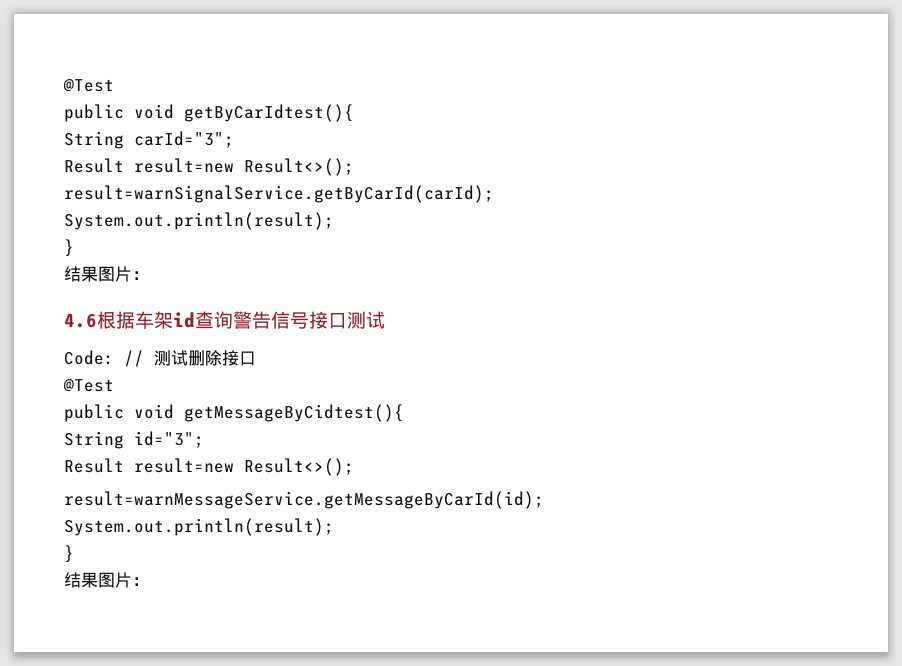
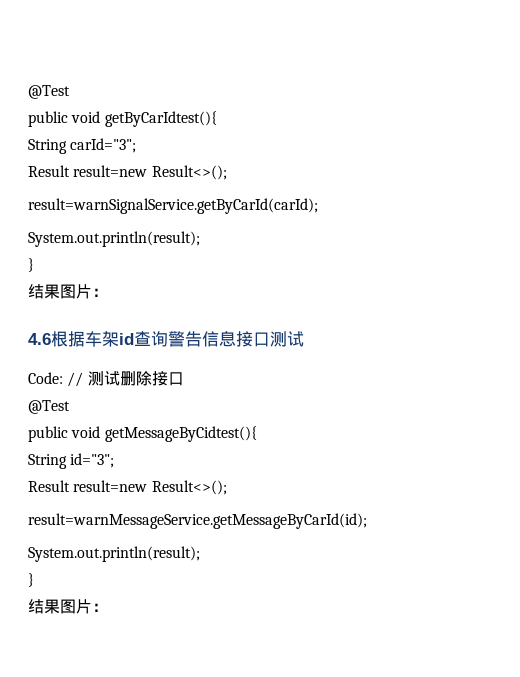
[290,312,309,329] 号 -> [219,331,236,347] 息

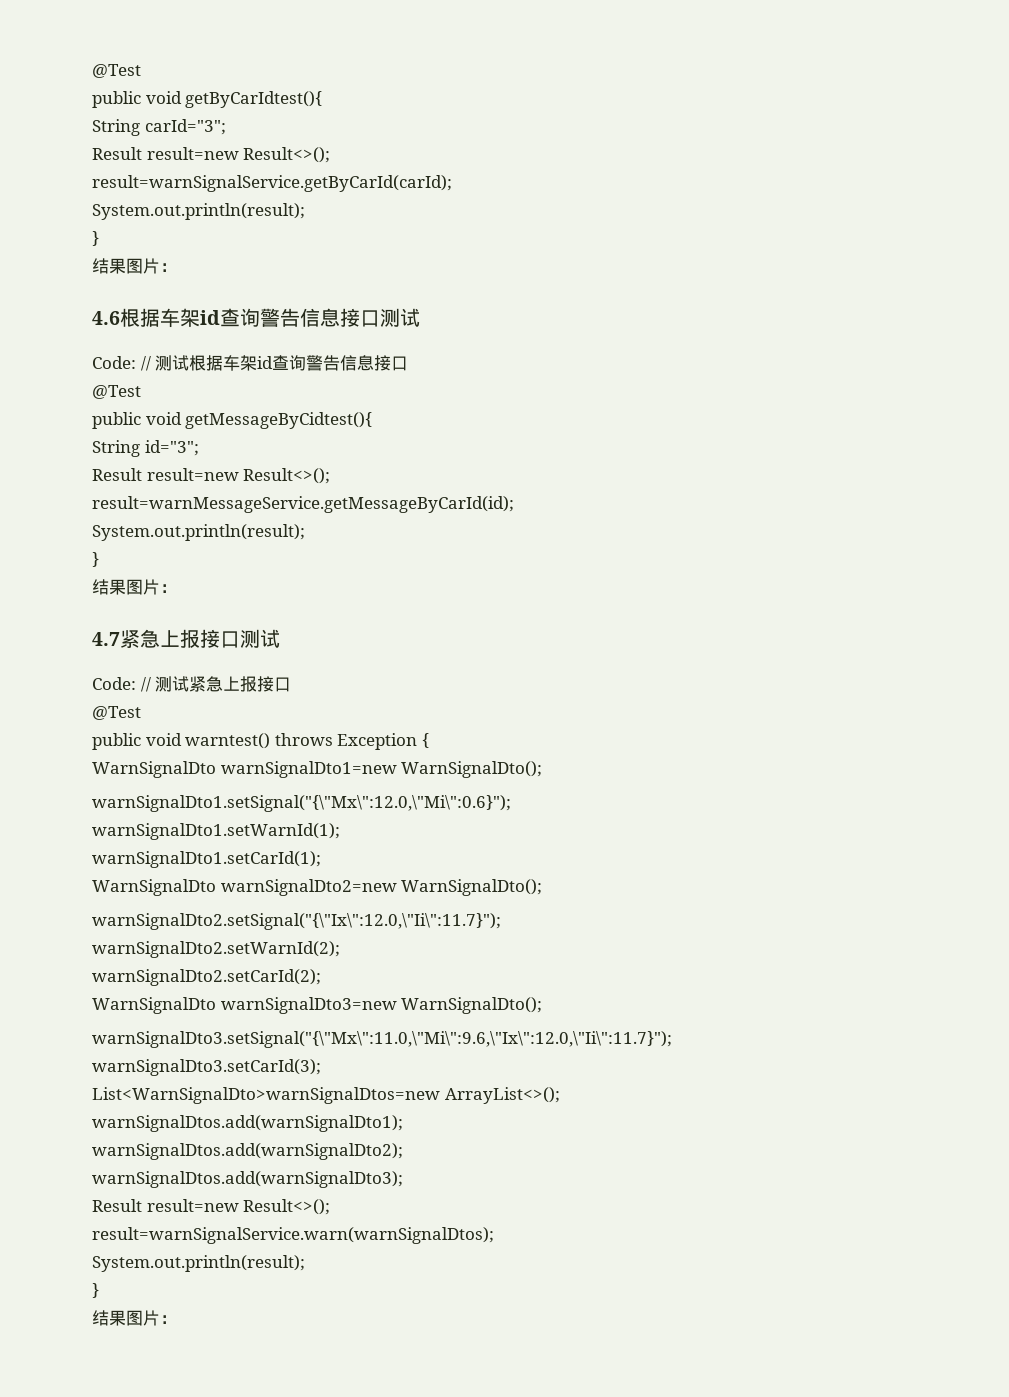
[119,371,152,386] 删除 -> [189,355,375,371] 根据车架id查询警告信息
(108, 607) none -> [92,629,280,648] [92,676,292,692] [92,706,141,720] [92,733,429,750] [92,761,543,778] [92,795,511,812] [92,823,340,840] [92,851,321,868] [92,879,543,896] [92,913,501,930] [92,941,340,958] [92,969,321,986] [92,997,543,1014] [92,1031,672,1048] [92,1059,321,1076] [92,1087,560,1104] [92,1115,403,1132] [92,1143,403,1160] [92,1171,403,1188] [92,1199,331,1215] [92,1227,494,1244] [92,1255,305,1272] [92,1283,99,1298] [92,1310,177,1326] // 4.7紧急上报接口测试 // Code: // 测试紧急上报接口 // @Test // public void warntest() throws Exception { // WarnSignalDto warnSignalDto1=new WarnSignalDto(); // warnSignalDto1.setSignal("{\"Mx\":12.0,\"Mi\":0.6}"); // warnSignalDto1.setWarnId(1); // warnSignalDto1.setCarId(1); // WarnSignalDto warnSignalDto2=new WarnSignalDto(); // warnSignalDto2.setSignal("{\"Ix\":12.0,\"Ii\":11.7}"); // warnSignalDto2.setWarnId(2); // warnSignalDto2.setCarId(2); // WarnSignalDto warnSignalDto3=new WarnSignalDto(); // warnSignalDto3.setSignal("{\"Mx\":11.0,\"Mi\":9.6,\"Ix\":12.0,\"Ii\":11.7}"); // warnSignalDto3.setCarId(3); // List<WarnSignalDto>warnSignalDtos=new ArrayList<>(); // warnSignalDtos.add(warnSignalDto1); // warnSignalDtos.add(warnSignalDto2); // warnSignalDtos.add(warnSignalDto3); // Result result=new Result<>(); // result=warnSignalService.warn(warnSignalDtos); // System.out.println(result); // } // 结果图片：

